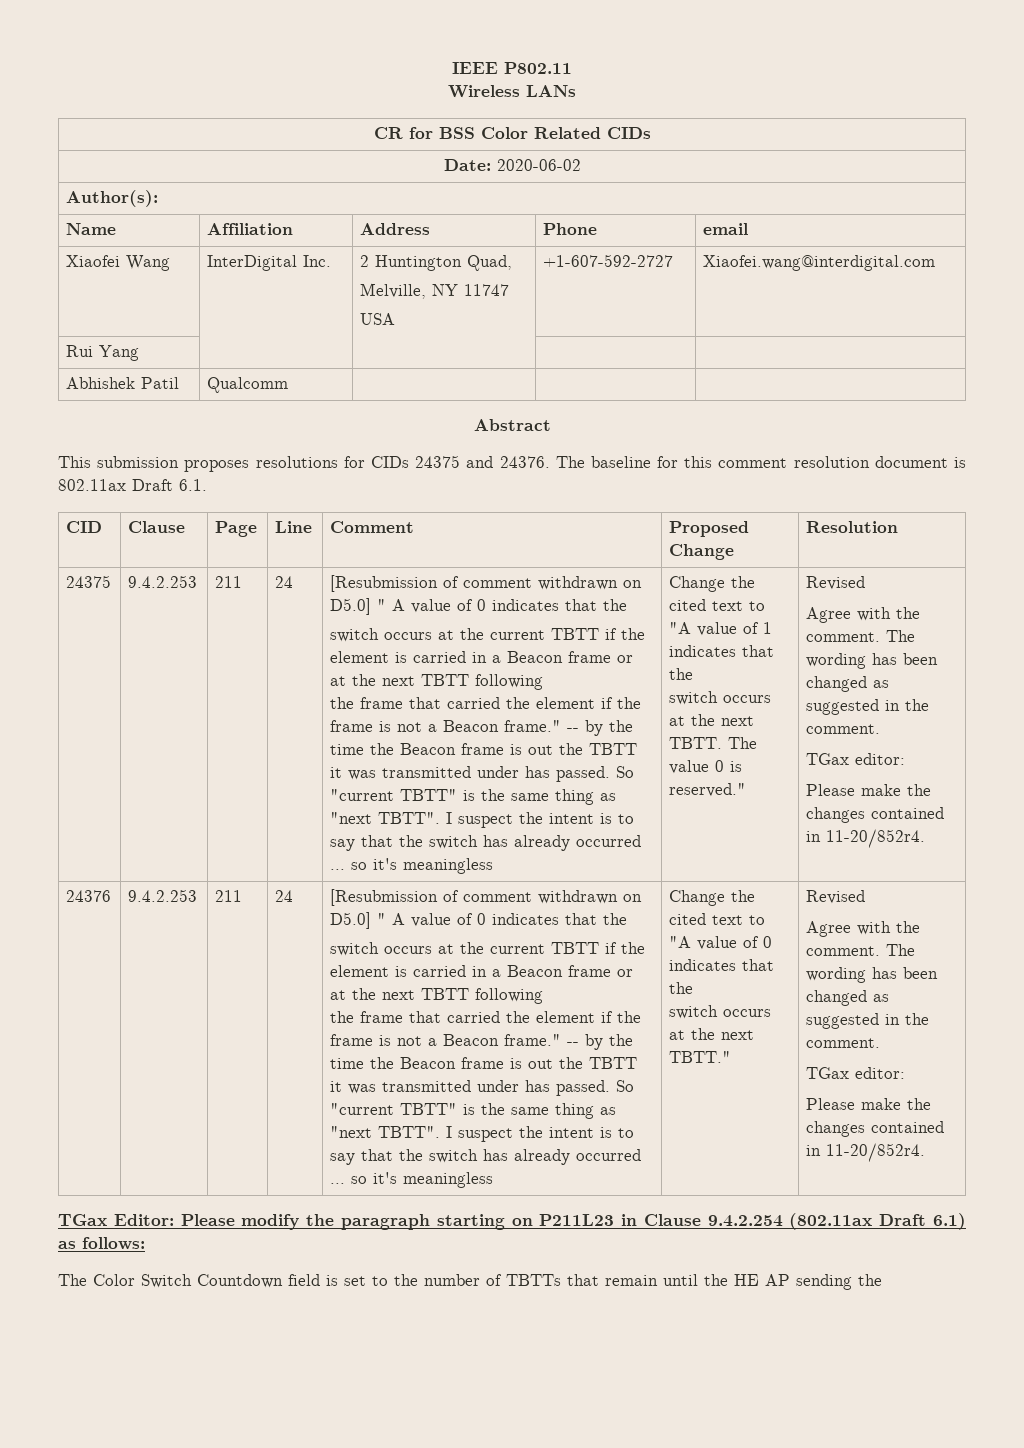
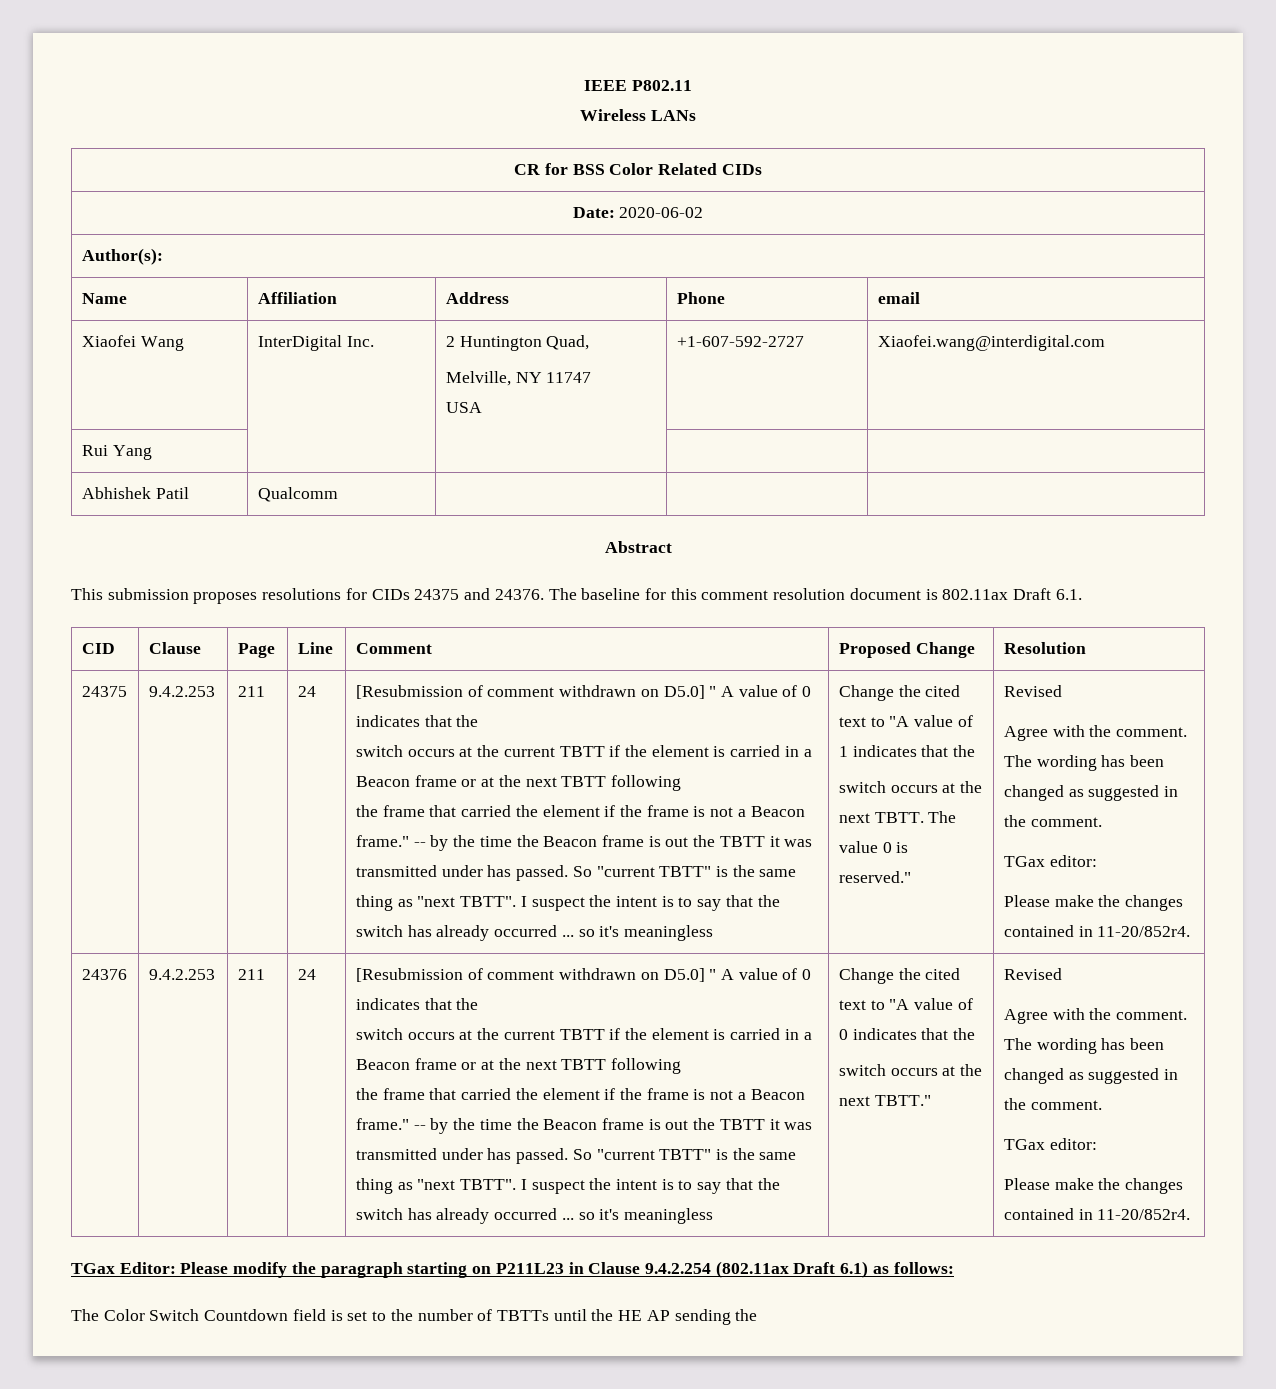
[567,1274,658,1286] that remain -> (549, 1315) none

